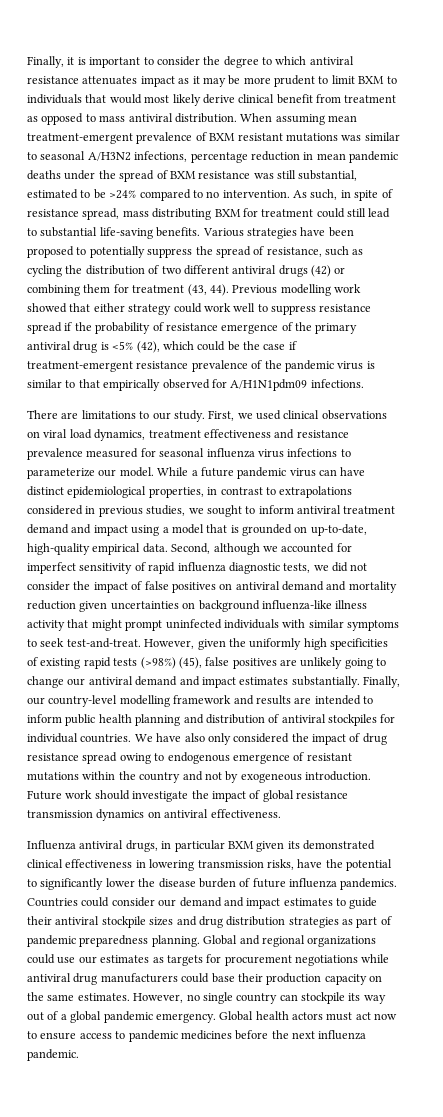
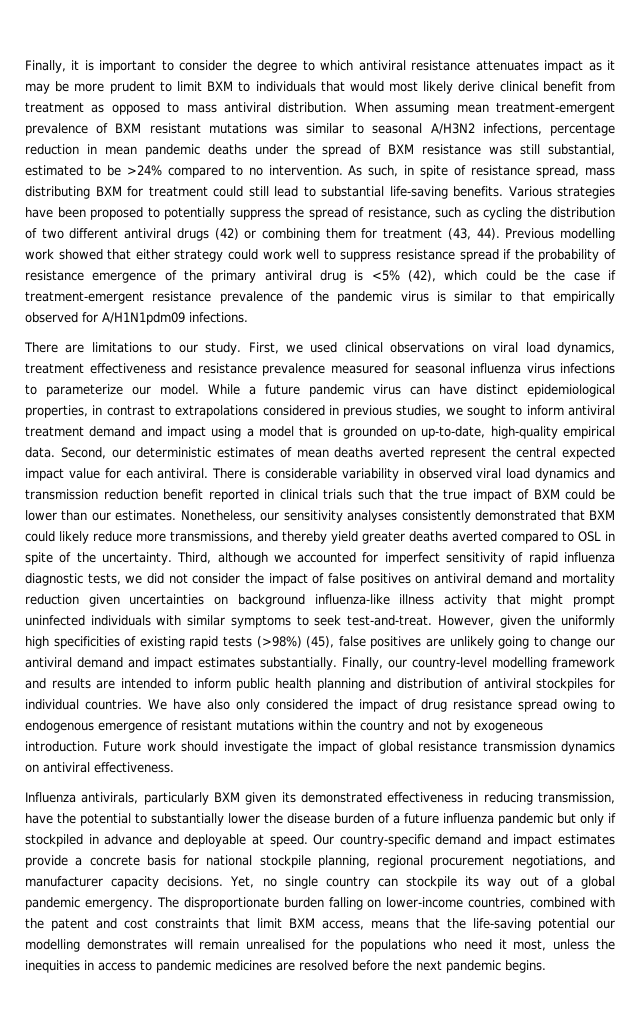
(211, 548) none -> [111,447,615,460] [25,468,615,481] [25,489,616,502] [25,510,615,523] [25,531,615,544] [25,552,212,565] our deterministic estimates of mean deaths averted represent the central expected impact value for each antiviral. There is considerable variability in observed viral load dynamics and transmission reduction benefit reported in clinical trials such that the true impact of BXM could be lower than our estimates. Nonetheless, our sensitivity analyses consistently demonstrated that BXM could likely reduce more transmissions, and thereby yield greater deaths averted compared to OSL in spite of the uncertainty. Third,
[79,840,225,852] antiviral drugs, in particular -> [81,792,209,805] antivirals, particularly
[27,859,63,868] clinical -> (382, 797) none
[149,859,294,871] lowering transmission risks, -> [483,792,615,805] reducing transmission,
[40,878,104,890] significantly -> [151,813,224,826] substantially
(251, 882) none -> [393,815,400,824] a
[340,878,398,890] [27,897,378,909] [27,916,392,928] [27,935,377,947] [27,954,390,966] [27,973,382,985] [27,992,184,1003] pandemics. Countries could consider our demand and impact estimates to guide their antiviral stockpile sizes and drug distribution strategies as part of pandemic preparedness planning. Global and regional organizations could use our estimates as targets for procurement negotiations while antiviral drug manufacturers could base their production capacity on the same estimates. However, -> [498,813,616,826] [25,834,615,847] [25,855,615,868] [25,876,255,889] pandemic but only if stockpiled in advance and deployable at speed. Our country-specific demand and impact estimates provide a concrete basis for national stockpile planning, regional procurement negotiations, and manufacturer capacity decisions. Yet,
[219,1011,398,1021] [27,1031,77,1040] Global health actors must act now to ensure -> [156,897,615,910] [25,918,615,931] [25,939,615,952] [25,960,94,973] The disproportionate burden falling on lower-income countries, combined with the patent and cost constraints that limit BXM access, means that the life-saving potential our modelling demonstrates will remain unrealised for the populations who need it most, unless the inequities in
(232, 1035) none -> [276,960,348,971] are resolved
[318,1030,367,1040] [27,1049,79,1061] influenza pandemic. -> [446,960,546,973] pandemic begins.

